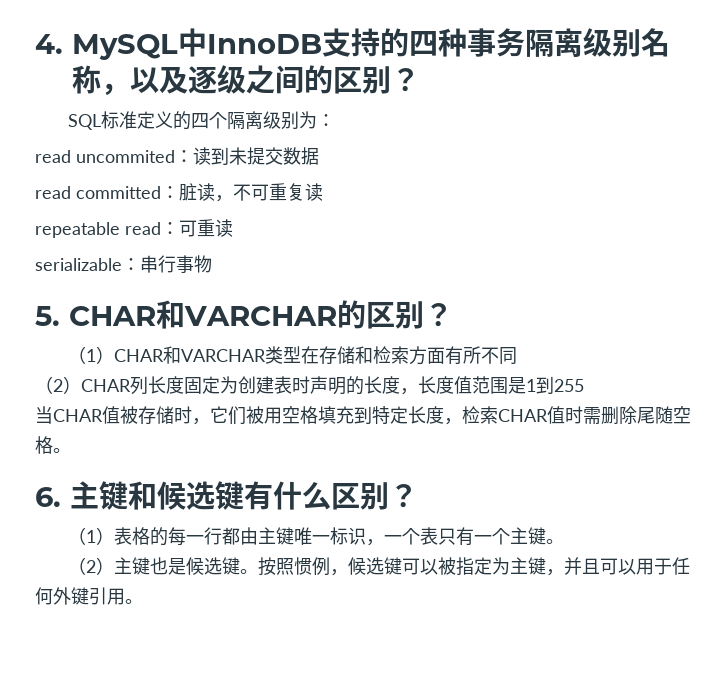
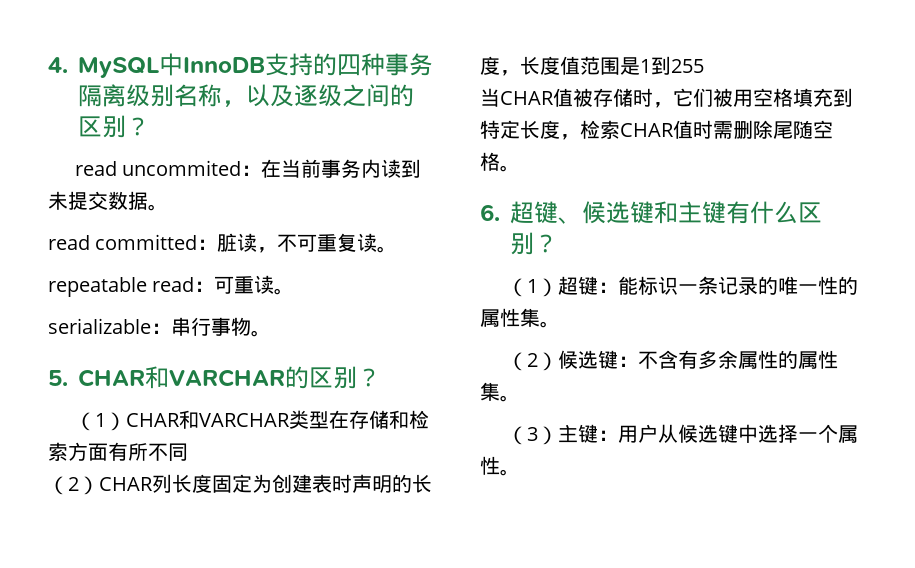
[67,111,335,130] // SQL标准定义的四个隔离级别为： -> (150, 126) none
(193, 156) none -> [261,159,382,178] 在当前事务内
(319, 156) none -> [148,204,168,211] 。
(323, 192) none -> [377,246,398,253] 。
(233, 228) none -> [274,288,295,295] 。
(212, 264) none -> [251,330,271,337] 。
[70,481,215,510] 主键和候选 -> [510,201,702,224] 超键、候选键和主
[113,527,564,546] [67,557,690,576] [35,587,125,605] 表格的每一行都由主键唯一标识，一个表只有一个主键。 // （2）主键也是候选键。按照惯例，候选键可以被指定为主键，并且可以用于任何外键引用 -> [557,276,858,295] [480,308,560,328] [506,350,838,371] [480,382,520,402] [506,424,858,445] [480,456,500,475] 超键：能标识一条记录的唯一性的属性集。 // （2）候选键：不含有多余属性的属性集。 // （3）主键：用户从候选键中选择一个属性

